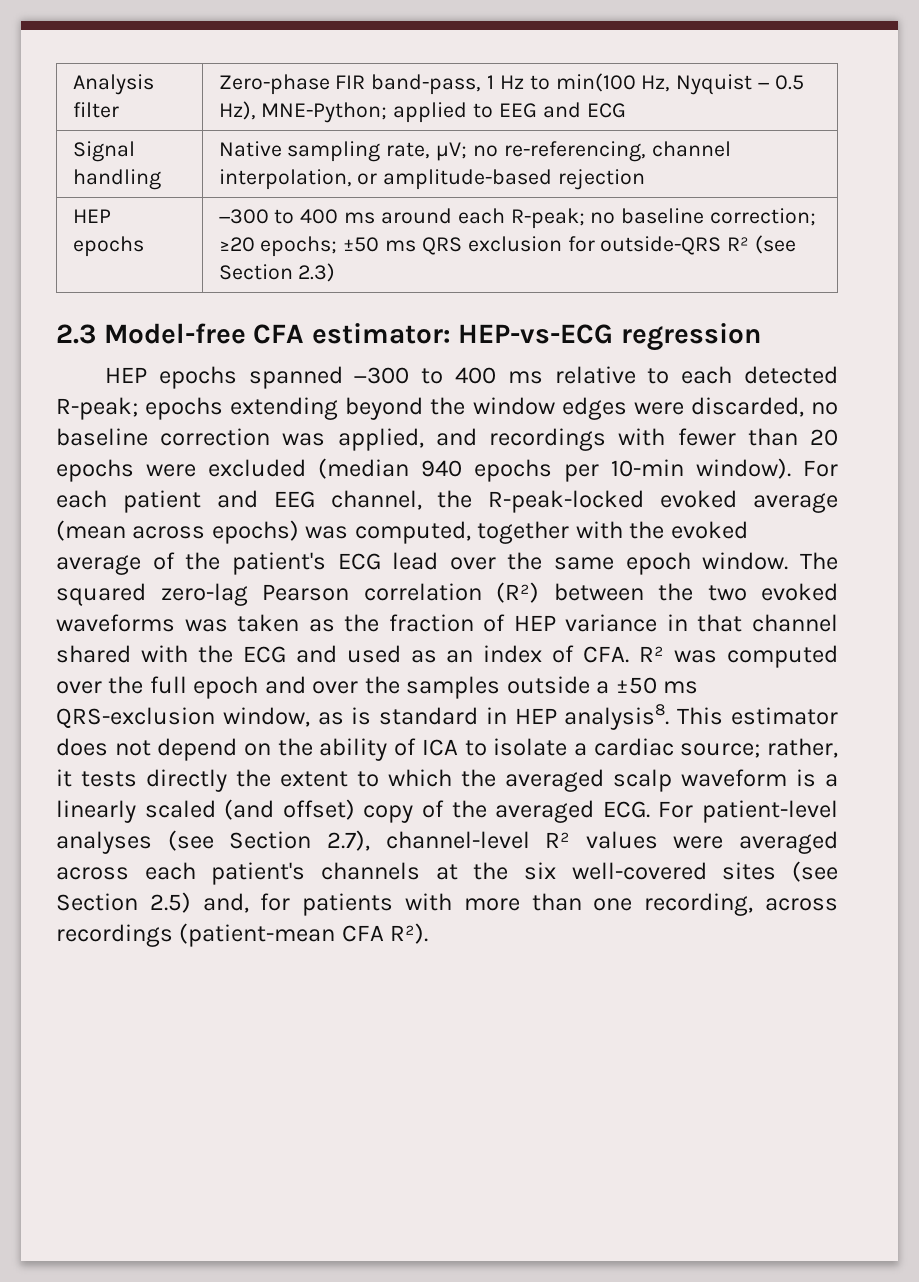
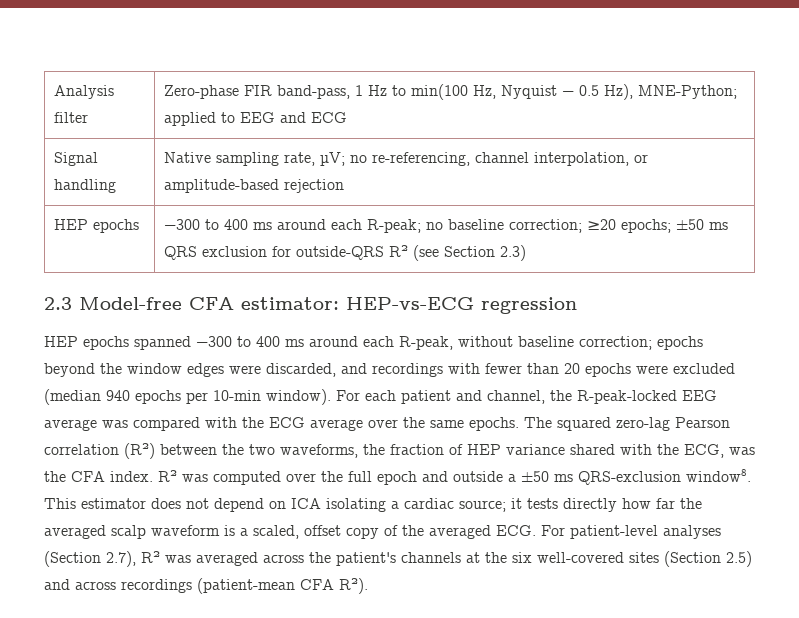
[554,366,838,384] [56,397,339,420] relative to each detected R-peak; epochs extending -> [309,336,703,350] around each R-peak, without baseline correction; epochs
[810,402,838,415] [56,428,424,451] no baseline correction was applied, -> (336, 370) none
[273,491,315,508] EEG -> (482, 395) none
[660,490,838,513] [56,520,748,544] [56,552,439,575] evoked average (mean across epochs) was computed, together with the evoked average of the patient's ECG lead -> [682,390,717,401] [44,417,363,431] EEG average was compared with the ECG average
[625,552,789,575] epoch window. -> [469,417,519,431] epochs.
[761,583,838,601] [56,614,335,632] evoked waveforms was taken as -> [280,444,358,458] waveforms,
[666,614,838,632] [56,645,630,663] in that channel shared with the ECG and used as an index of CFA. -> [570,444,755,458] [44,471,153,482] shared with the ECG, was the CFA index.
[312,676,501,699] over the samples -> (448, 476) none
[222,704,670,730] window, as is standard in HEP analysis8. -> [686,469,751,482] window8.
[277,738,568,761] the ability of ICA to isolate -> [291,498,386,512] ICA isolating
[767,738,838,758] rather, -> (506, 506) none
[236,769,452,787] the extent to which -> [622,498,675,509] how far
[56,799,355,823] linearly scaled (and offset) -> [253,525,341,539] scaled, offset
[167,830,724,851] (see Section 2.7), channel-level R² values were -> [44,551,191,567] (Section 2.7), R² was
[144,862,196,880] each -> [309,552,331,563] the
[792,861,838,882] [56,892,754,916] (see Section 2.5) and, for patients with more than one recording, -> [664,551,752,567] [44,579,70,590] (Section 2.5) and

